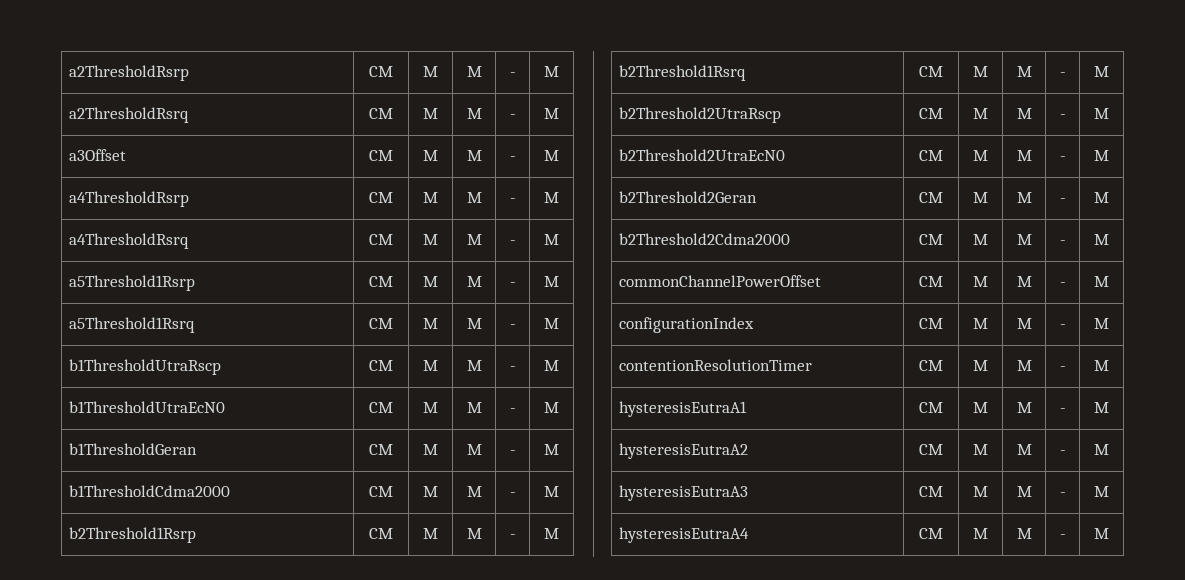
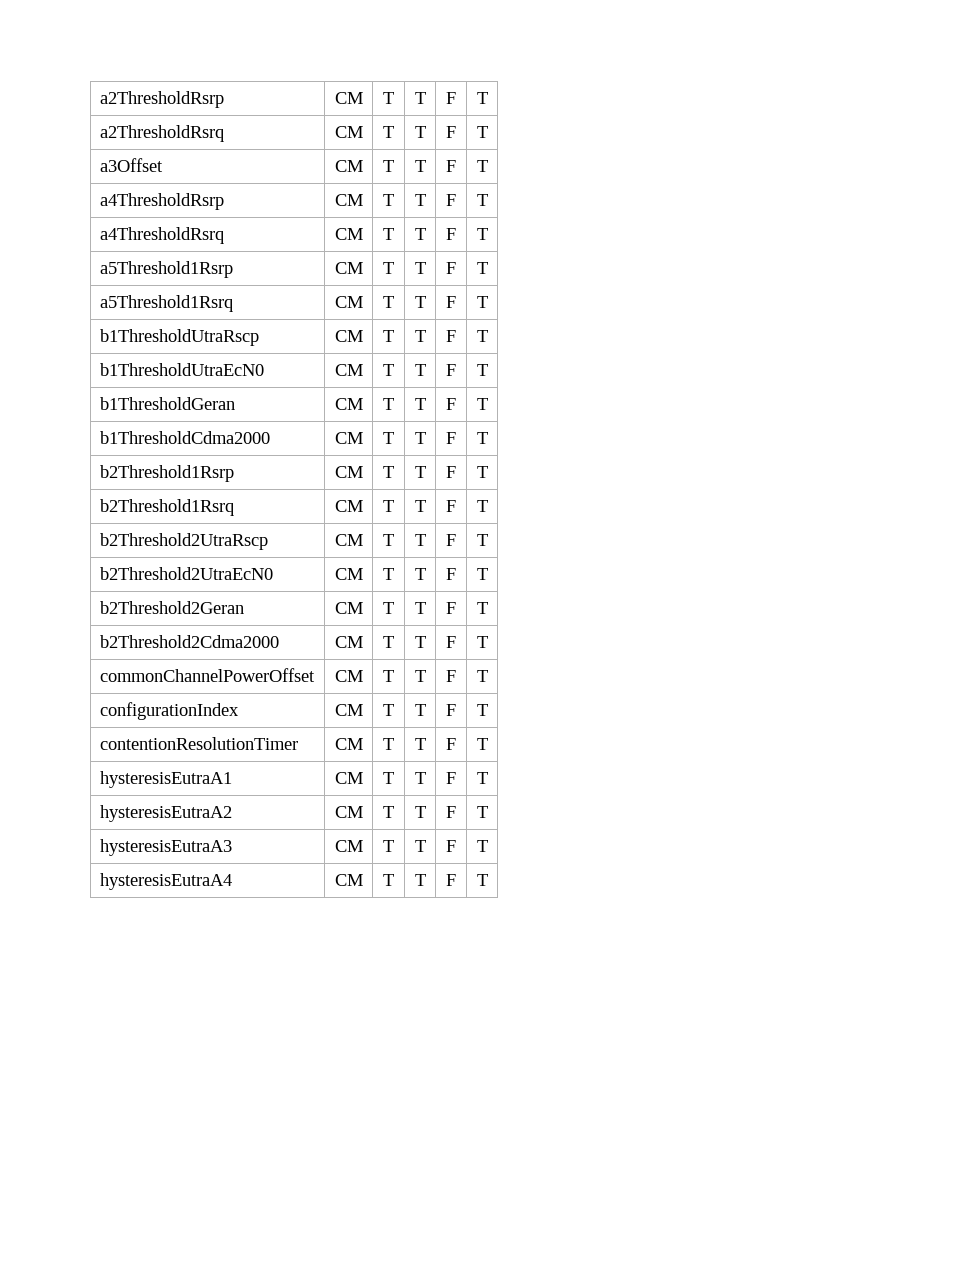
[423,66,438,77] [466,66,482,77] [509,72,516,77] [544,66,559,77] [69,107,190,123] [369,108,393,119] [423,108,438,119] [466,108,482,119] [509,114,516,119] [544,108,559,119] [69,149,127,161] [369,150,393,161] [423,150,438,161] [466,150,482,161] [509,156,516,161] [544,150,559,161] [69,191,190,207] [369,192,393,203] [423,192,438,203] [466,192,482,203] [509,198,516,203] [544,192,559,203] [69,233,190,249] [369,234,393,245] [423,234,438,245] [466,234,482,245] [509,240,516,245] [544,234,559,245] [69,275,196,291] [369,276,393,287] [423,276,438,287] [466,276,482,287] [509,282,516,287] [544,276,559,287] [69,317,196,333] [369,318,393,329] [423,318,438,329] [466,318,482,329] [509,324,516,329] [544,318,559,329] [69,359,222,375] [369,360,393,371] [423,360,438,371] [466,360,482,371] [509,366,516,371] [544,360,559,371] [69,401,226,413] [369,402,393,413] [423,402,438,413] [466,402,482,413] [509,408,516,413] [544,402,559,413] [69,443,198,455] [369,444,393,455] [423,444,438,455] [466,444,482,455] [509,450,516,455] [544,444,559,455] [69,485,231,497] [369,486,393,497] [423,486,438,497] [466,486,482,497] [509,492,516,497] [544,486,559,497] [69,527,197,543] [369,528,393,539] [423,528,438,539] [466,528,482,539] [509,534,516,539] [544,528,559,539] [619,65,747,81] [919,66,943,77] [973,66,988,77] [1016,66,1032,77] [1059,72,1066,77] [1094,66,1109,77] [619,107,782,123] [919,108,943,119] [973,108,988,119] [1016,108,1032,119] [1059,114,1066,119] [1094,108,1109,119] [619,149,786,161] [919,150,943,161] [973,150,988,161] [1016,150,1032,161] [1059,156,1066,161] [1094,150,1109,161] [619,191,758,203] [919,192,943,203] [973,192,988,203] [1016,192,1032,203] [1059,198,1066,203] [1094,192,1109,203] [619,233,791,245] [919,234,943,245] [973,234,988,245] [1016,234,1032,245] [1059,240,1066,245] [1094,234,1109,245] [619,275,822,287] [919,276,943,287] [973,276,988,287] [1016,276,1032,287] [1059,282,1066,287] [1094,276,1109,287] [619,317,755,333] [919,318,943,329] [973,318,988,329] [1016,318,1032,329] [1059,324,1066,329] [1094,318,1109,329] [619,359,813,371] [919,360,943,371] [973,360,988,371] [1016,360,1032,371] [1059,366,1066,371] [1094,360,1109,371] [619,401,748,417] [919,402,943,413] [973,402,988,413] [1016,402,1032,413] [1059,408,1066,413] [1094,402,1109,413] [619,443,749,459] [919,444,943,455] [973,444,988,455] [1016,444,1032,455] [1059,450,1066,455] [1094,444,1109,455] [619,485,749,501] [919,486,943,497] [973,486,988,497] [1016,486,1032,497] [1059,492,1066,497] [1094,486,1109,497] [619,527,750,543] [919,528,943,539] [973,528,988,539] [1016,528,1032,539] [1059,534,1066,539] [1094,528,1109,539] M | M | - | M // a2ThresholdRsrq | CM | M | M | - | M // a3Offset | CM | M | M | - | M // a4ThresholdRsrp | CM | M | M | - | M // a4ThresholdRsrq | CM | M | M | - | M // a5Threshold1Rsrp | CM | M | M | - | M // a5Threshold1Rsrq | CM | M | M | - | M // b1ThresholdUtraRscp | CM | M | M | - | M // b1ThresholdUtraEcN0 | CM | M | M | - | M // b1ThresholdGeran | CM | M | M | - | M // b1ThresholdCdma2000 | CM | M | M | - | M // b2Threshold1Rsrp | CM | M | M | - | M // b2Threshold1Rsrq | CM | M | M | - | M // b2Threshold2UtraRscp | CM | M | M | - | M // b2Threshold2UtraEcN0 | CM | M | M | - | M // b2Threshold2Geran | CM | M | M | - | M // b2Threshold2Cdma2000 | CM | M | M | - | M // commonChannelPowerOffset | CM | M | M | - | M // configurationIndex | CM | M | M | - | M // contentionResolutionTimer | CM | M | M | - | M // hysteresisEutraA1 | CM | M | M | - | M // hysteresisEutraA2 | CM | M | M | - | M // hysteresisEutraA3 | CM | M | M | - | M // hysteresisEutraA4 | CM | M | M | - | M -> [383,92,394,104] [414,92,426,104] [446,92,456,104] [476,92,488,104] [99,125,224,142] [334,126,363,138] [383,126,394,138] [414,126,426,138] [446,126,456,138] [476,126,488,138] [99,158,163,172] [334,160,363,172] [383,160,394,172] [414,160,426,172] [446,160,456,172] [476,160,488,172] [99,193,224,210] [334,194,363,206] [383,194,394,206] [414,194,426,206] [446,194,456,206] [476,194,488,206] [99,227,224,244] [334,228,363,240] [383,228,394,240] [414,228,426,240] [446,228,456,240] [476,228,488,240] [99,261,233,278] [334,262,363,274] [383,262,394,274] [414,262,426,274] [446,262,456,274] [476,262,488,274] [99,295,233,312] [334,296,363,308] [383,296,394,308] [414,296,426,308] [446,296,456,308] [476,296,488,308] [99,329,259,346] [334,330,363,342] [383,330,394,342] [414,330,426,342] [446,330,456,342] [476,330,488,342] [99,363,264,376] [334,364,363,376] [383,364,394,376] [414,364,426,376] [446,364,456,376] [476,364,488,376] [99,397,235,410] [334,398,363,410] [383,398,394,410] [414,398,426,410] [446,398,456,410] [476,398,488,410] [99,431,270,444] [334,432,363,444] [383,432,394,444] [414,432,426,444] [446,432,456,444] [476,432,488,444] [99,465,234,482] [334,466,363,478] [383,466,394,478] [414,466,426,478] [446,466,456,478] [476,466,488,478] [99,499,234,516] [334,500,363,512] [383,500,394,512] [414,500,426,512] [446,500,456,512] [476,500,488,512] [99,533,268,550] [334,534,363,546] [383,534,394,546] [414,534,426,546] [446,534,456,546] [476,534,488,546] [99,567,273,580] [334,568,363,580] [383,568,394,580] [414,568,426,580] [446,568,456,580] [476,568,488,580] [99,601,244,614] [334,602,363,614] [383,602,394,614] [414,602,426,614] [446,602,456,614] [476,602,488,614] [99,635,279,648] [334,636,363,648] [383,636,394,648] [414,636,426,648] [446,636,456,648] [476,636,488,648] [99,668,315,682] [334,670,363,682] [383,670,394,682] [414,670,426,682] [446,670,456,682] [476,670,488,682] [99,702,239,720] [334,704,363,716] [383,704,394,716] [414,704,426,716] [446,704,456,716] [476,704,488,716] [99,737,298,750] [334,738,363,750] [383,738,394,750] [414,738,426,750] [446,738,456,750] [476,738,488,750] [99,771,232,788] [334,772,363,784] [383,772,394,784] [414,772,426,784] [446,772,456,784] [476,772,488,784] [99,805,232,822] [334,806,363,818] [383,806,394,818] [414,806,426,818] [446,806,456,818] [476,806,488,818] [99,839,232,856] [334,840,363,852] [383,840,394,852] [414,840,426,852] [446,840,456,852] [476,840,488,852] [99,873,232,890] [334,874,363,886] [383,874,394,886] [414,874,426,886] [446,874,456,886] [476,874,488,886] T | T | F | T // a2ThresholdRsrq | CM | T | T | F | T // a3Offset | CM | T | T | F | T // a4ThresholdRsrp | CM | T | T | F | T // a4ThresholdRsrq | CM | T | T | F | T // a5Threshold1Rsrp | CM | T | T | F | T // a5Threshold1Rsrq | CM | T | T | F | T // b1ThresholdUtraRscp | CM | T | T | F | T // b1ThresholdUtraEcN0 | CM | T | T | F | T // b1ThresholdGeran | CM | T | T | F | T // b1ThresholdCdma2000 | CM | T | T | F | T // b2Threshold1Rsrp | CM | T | T | F | T // b2Threshold1Rsrq | CM | T | T | F | T // b2Threshold2UtraRscp | CM | T | T | F | T // b2Threshold2UtraEcN0 | CM | T | T | F | T // b2Threshold2Geran | CM | T | T | F | T // b2Threshold2Cdma2000 | CM | T | T | F | T // commonChannelPowerOffset | CM | T | T | F | T // configurationIndex | CM | T | T | F | T // contentionResolutionTimer | CM | T | T | F | T // hysteresisEutraA1 | CM | T | T | F | T // hysteresisEutraA2 | CM | T | T | F | T // hysteresisEutraA3 | CM | T | T | F | T // hysteresisEutraA4 | CM | T | T | F | T

